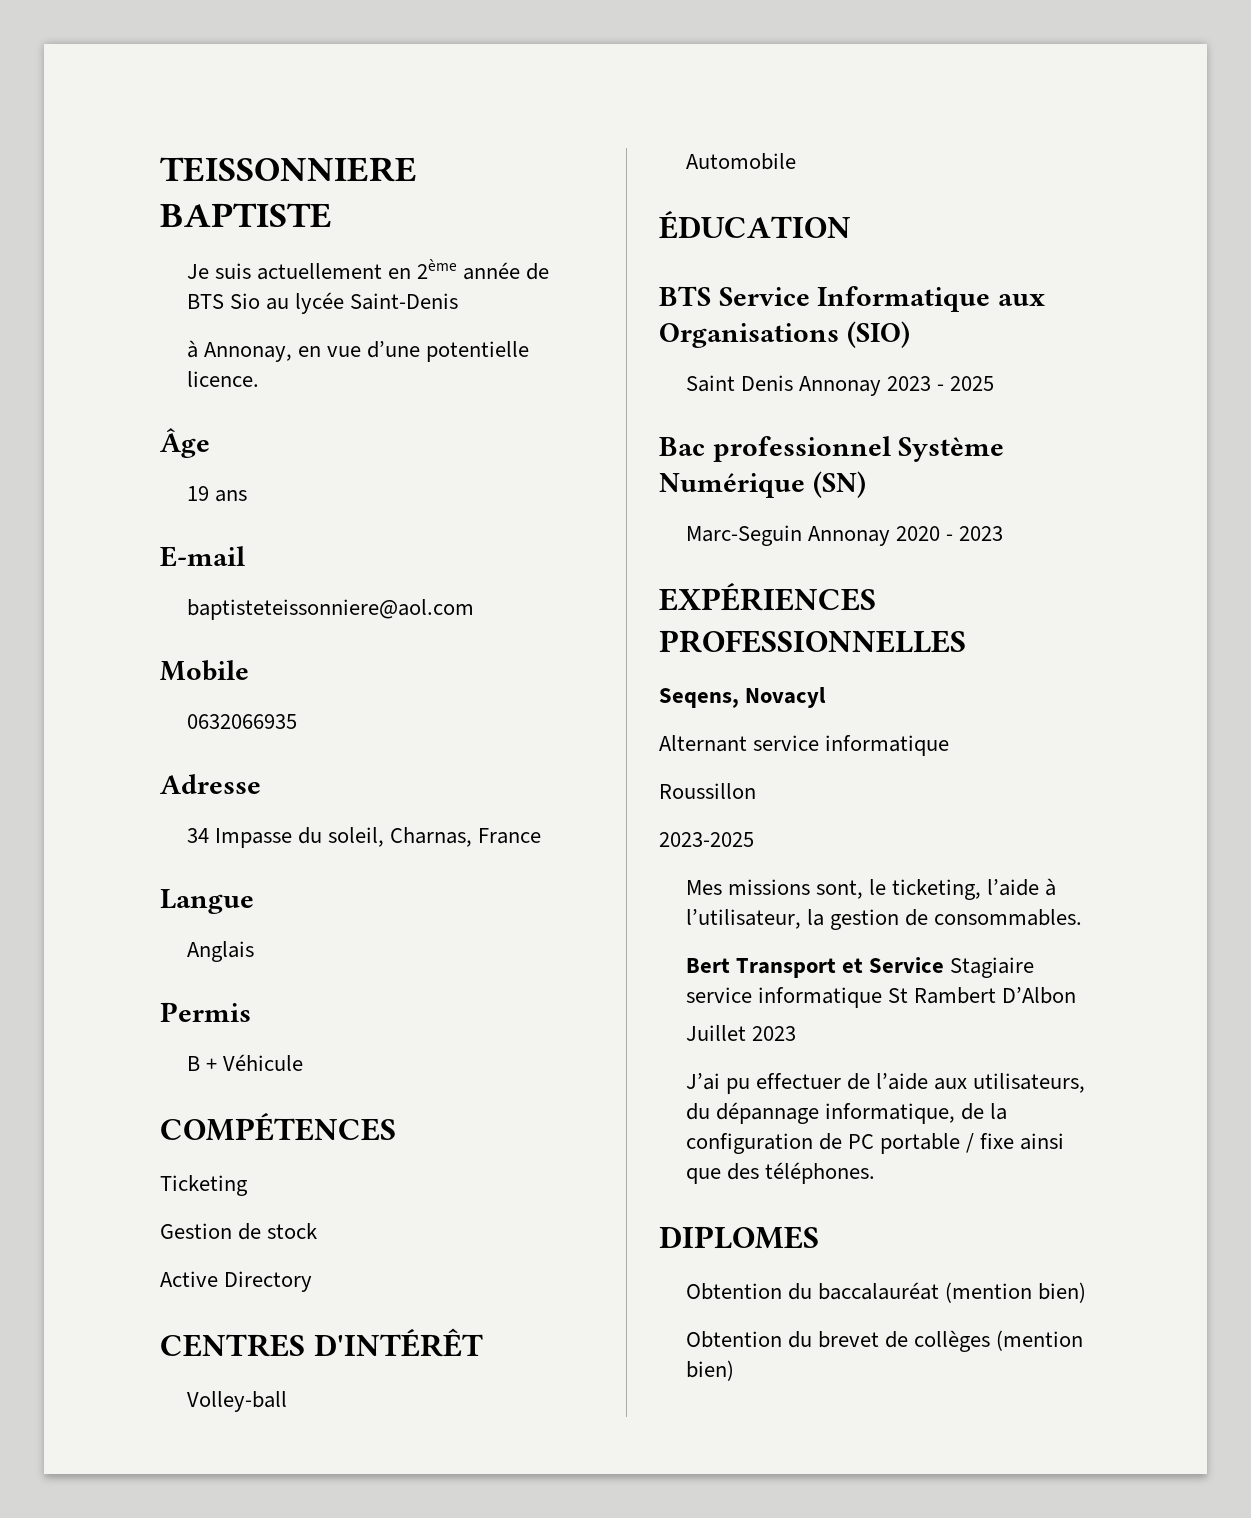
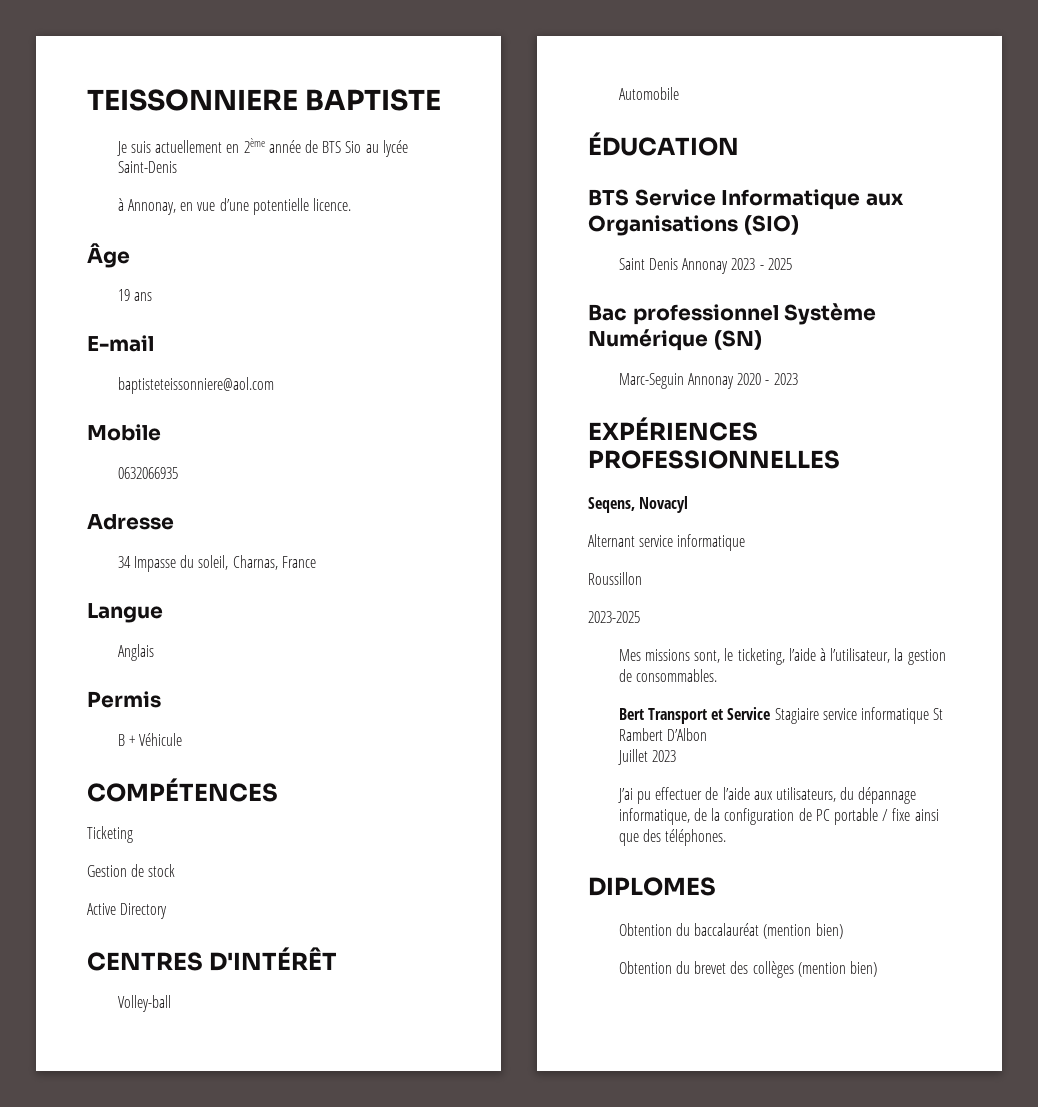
[884,1331,908,1348] de -> [730,961,749,974] des

